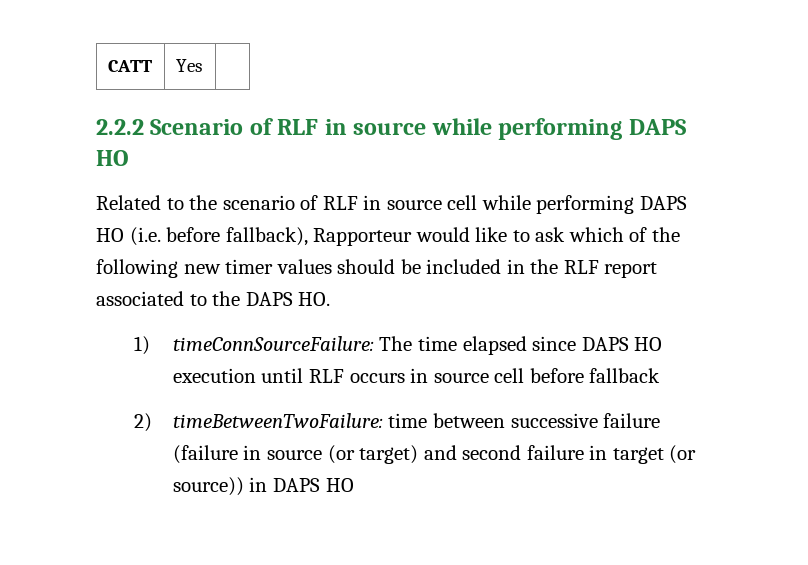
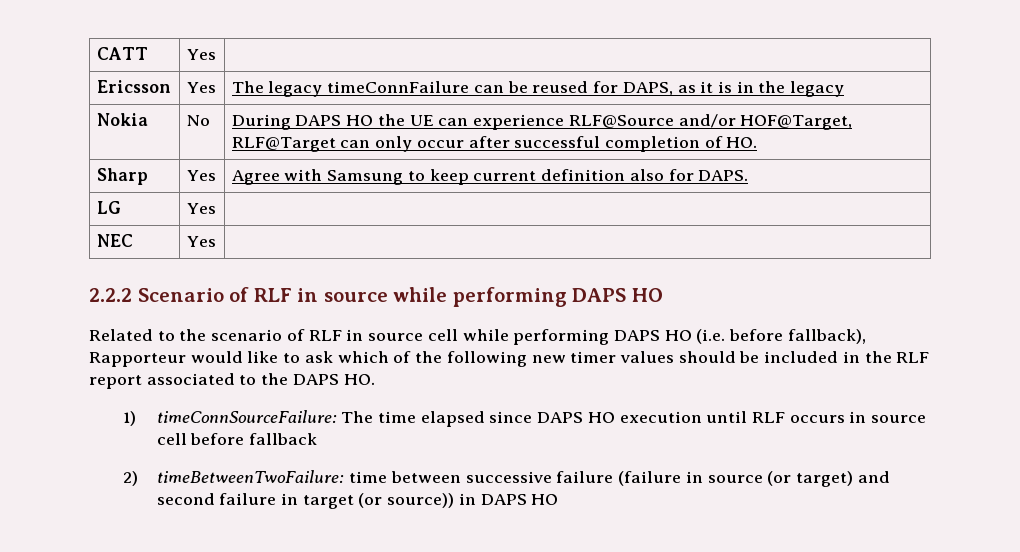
(202, 65) none -> [96,80,171,93] [186,82,216,93] [231,81,845,97] [96,113,148,126] [186,115,210,126] [231,114,853,130] [231,136,758,152] [96,168,148,185] [186,170,216,181] [231,169,749,185] [96,201,121,214] [186,203,216,214] [96,234,133,247] [186,236,216,247] // Ericsson | Yes | The legacy timeConnFailure can be reused for DAPS, as it is in the legacy // Nokia | No | During DAPS HO the UE can experience RLF@Source and/or HOF@Target, RLF@Target can only occur after successful completion of HO. // Sharp | Yes | Agree with Samsung to keep current definition also for DAPS. // LG | Yes | // NEC | Yes |

